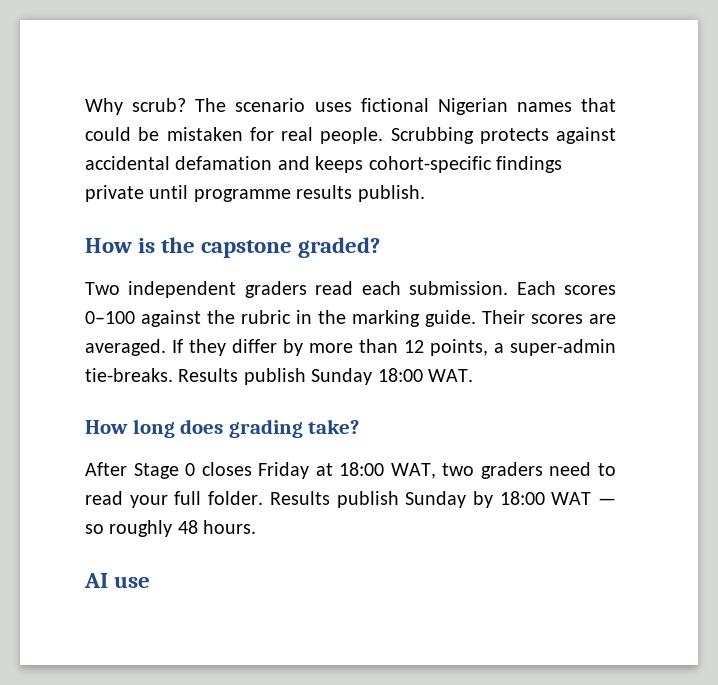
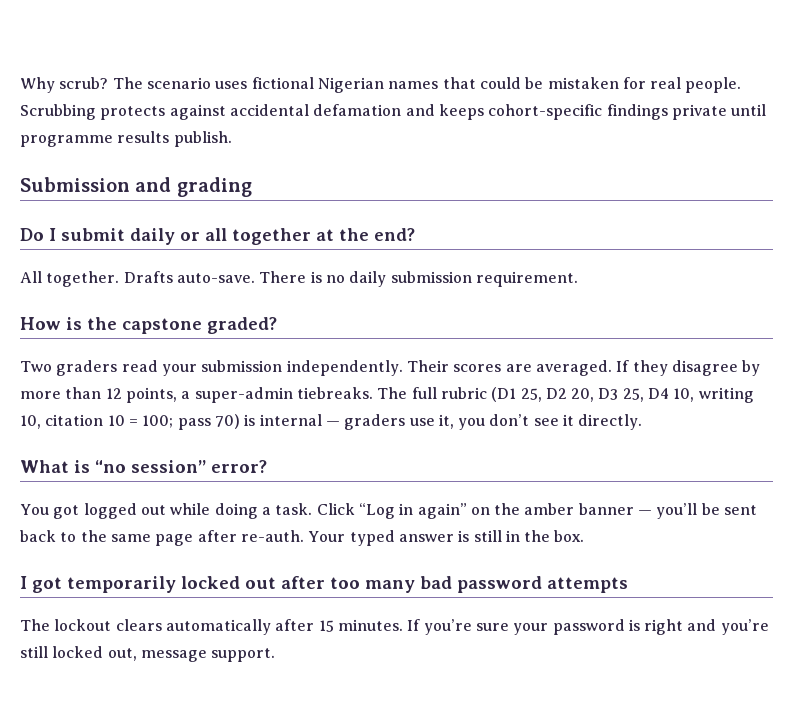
(425, 193) none -> [20,177,252,197] [20,228,415,245] [20,271,578,287] // Submission and grading // Do I submit daily or all together at the end? // All together. Drafts auto-save. There is no daily submission requirement.
[128,281,237,298] independent -> (52, 366) none
[361,281,616,295] [85,310,476,327] each submission. Each scores 0–100 against the rubric in the marking guide. -> [161,360,403,376] your submission independently.
[232,339,277,353] differ -> [671,360,738,376] disagree
[85,368,473,385] [85,419,360,438] [85,462,617,479] [85,491,616,508] [85,520,257,537] [84,573,151,588] tie-breaks. Results publish Sunday 18:00 WAT. // How long does grading take? // After Stage 0 closes Friday at 18:00 WAT, two graders need to read your full folder. Results publish Sunday by 18:00 WAT — so roughly 48 hours. // AI use -> [296,387,754,403] [20,414,643,430] [20,460,267,473] [20,503,758,519] [20,530,585,546] [20,576,628,593] [20,619,769,635] [20,646,276,662] tiebreaks. The full rubric (D1 25, D2 20, D3 25, D4 10, writing 10, citation 10 = 100; pass 70) is internal — graders use it, you don’t see it directly. // What is “no session” error? // You got logged out while doing a task. Click “Log in again” on the amber banner — you’ll be sent back to the same page after re-auth. Your typed answer is still in the box. // I got temporarily locked out after too many bad password attempts // The lockout clears automatically after 15 minutes. If you’re sure your password is right and you’re still locked out, message support.

